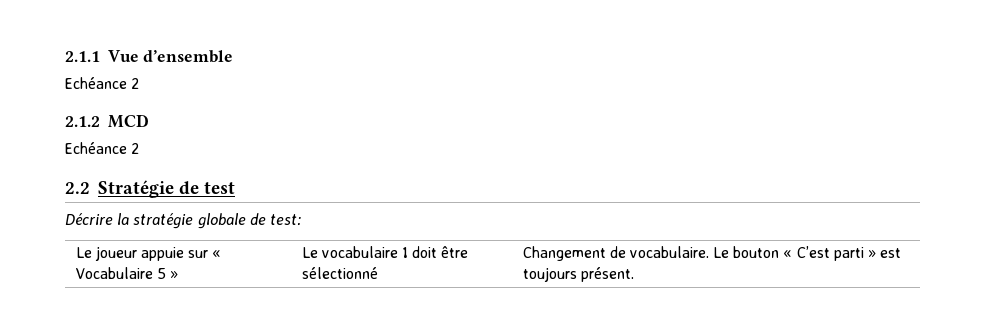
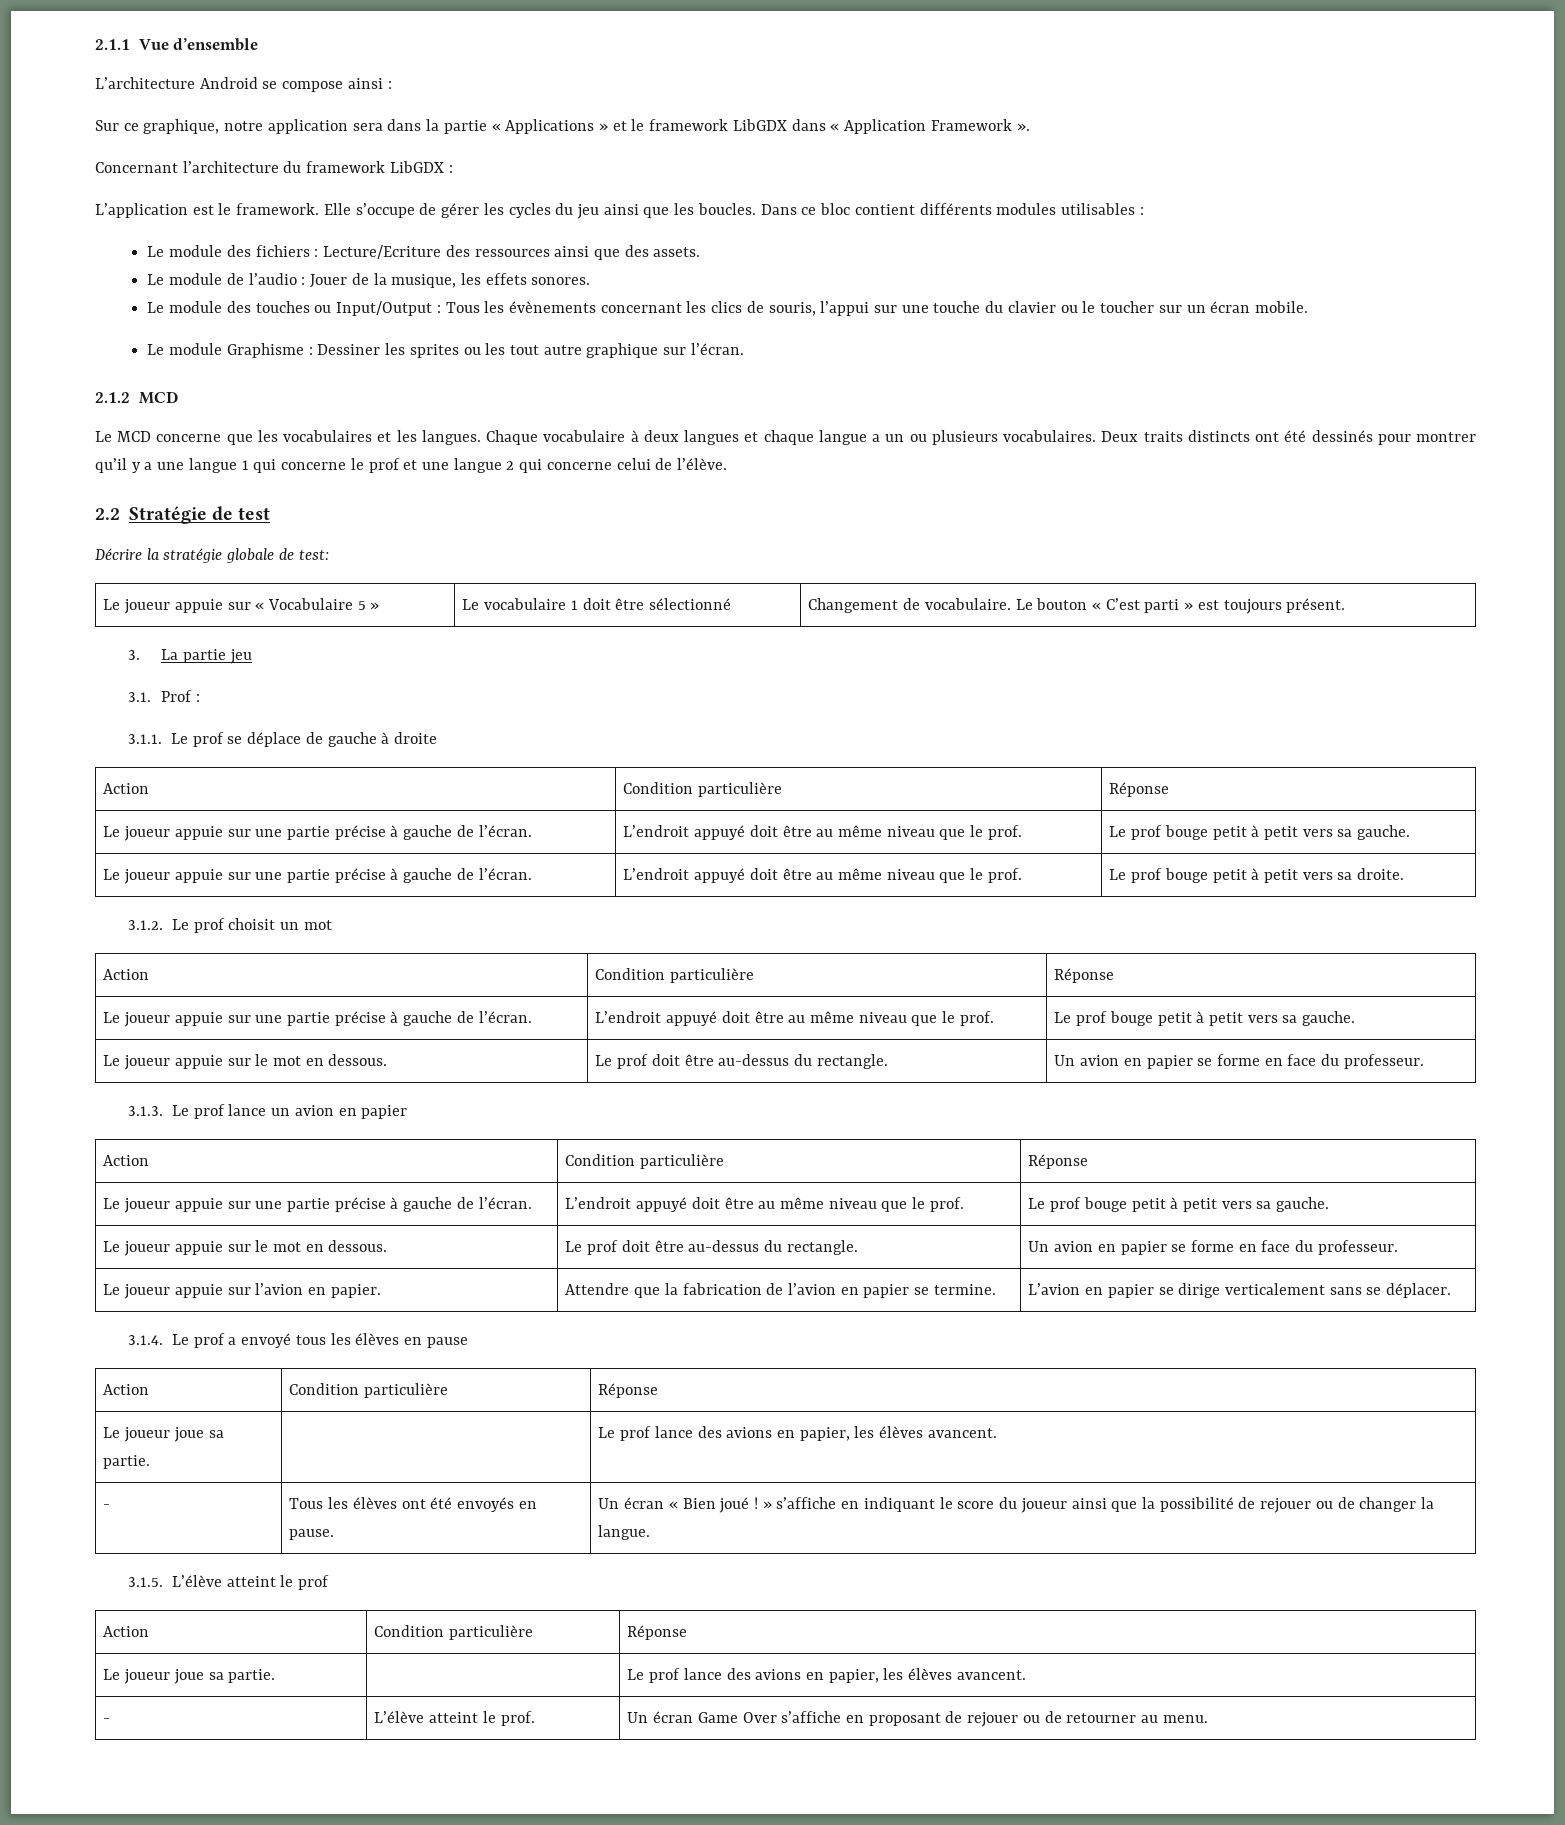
[65,77,140,89] [65,114,149,128] [65,142,140,154] Echéance 2 // 2.1.2 MCD // Echéance 2 -> [95,77,392,92] [95,119,1030,134] [95,161,453,173] [95,203,1144,219] [147,245,701,260] [147,273,591,288] [147,301,1308,316] [147,343,744,358] [95,391,178,404] [95,430,1476,445] [95,458,728,473] L’architecture Android se compose ainsi : // Sur ce graphique, notre application sera dans la partie « Applications » et le framework LibGDX dans « Application Framework ». // Concernant l’architecture du framework LibGDX : // L’application est le framework. Elle s’occupe de gérer les cycles du jeu ainsi que les boucles. Dans ce bloc contient différents modules utilisables : // Le module des fichiers : Lecture/Ecriture des ressources ainsi que des assets. // Le module de l’audio : Jouer de la musique, les effets sonores. // Le module des touches ou Input/Output : Tous les évènements concernant les clics de souris, l’appui sur une touche du clavier ou le toucher sur un écran mobile. // Le module Graphisme : Dessiner les sprites ou les tout autre graphique sur l’écran. // 2.1.2 MCD // Le MCD concerne que les vocabulaires et les langues. Chaque vocabulaire à deux langues et chaque langue a un ou plusieurs vocabulaires. Deux traits distincts ont été dessinés pour montrer qu’il y a une langue 1 qui concerne le prof et une langue 2 qui concerne celui de l’élève.
(634, 274) none -> [128,649,252,664] [128,690,201,702] [128,732,437,747] [103,783,150,794] [623,782,783,797] [1109,782,1170,797] [103,825,532,841] [623,825,1022,840] [1109,825,1411,840] [103,868,532,884] [623,868,1022,883] [1109,868,1405,883] [128,918,332,933] [103,969,150,980] [595,968,755,983] [1054,968,1115,983] [103,1011,532,1027] [595,1011,994,1026] [1054,1011,1356,1026] [103,1054,388,1070] [595,1054,888,1069] [1054,1054,1424,1069] [128,1104,408,1119] [103,1155,150,1166] [565,1154,725,1169] [1028,1154,1089,1169] [103,1197,532,1213] [565,1197,964,1212] [1028,1197,1330,1212] [103,1240,388,1256] [565,1240,858,1255] [1028,1240,1398,1255] [103,1283,381,1299] [565,1283,996,1298] [1028,1283,1452,1298] [128,1333,468,1348] [103,1384,150,1395] [289,1383,449,1398] [598,1383,659,1398] [103,1427,224,1442] [103,1455,151,1469] [598,1426,997,1441] [103,1504,111,1509] [289,1497,537,1512] [289,1529,335,1540] [598,1497,1435,1513] [598,1525,651,1540] [128,1575,330,1590] [103,1626,150,1637] [374,1625,534,1640] [627,1625,688,1640] [103,1669,276,1684] [627,1668,1026,1683] [103,1718,111,1723] [374,1711,535,1726] [627,1711,1208,1727] // 3. La partie jeu // 3.1. Prof : // 3.1.1. Le prof se déplace de gauche à droite // Action | Condition particulière | Réponse // Le joueur appuie sur une partie précise à gauche de l’écran. | L’endroit appuyé doit être au même niveau que le prof. | Le prof bouge petit à petit vers sa gauche. // Le joueur appuie sur une partie précise à gauche de l’écran. | L’endroit appuyé doit être au même niveau que le prof. | Le prof bouge petit à petit vers sa droite. // 3.1.2. Le prof choisit un mot // Action | Condition particulière | Réponse // Le joueur appuie sur une partie précise à gauche de l’écran. | L’endroit appuyé doit être au même niveau que le prof. | Le prof bouge petit à petit vers sa gauche. // Le joueur appuie sur le mot en dessous. | Le prof doit être au-dessus du rectangle. | Un avion en papier se forme en face du professeur. // 3.1.3. Le prof lance un avion en papier // Action | Condition particulière | Réponse // Le joueur appuie sur une partie précise à gauche de l’écran. | L’endroit appuyé doit être au même niveau que le prof. | Le prof bouge petit à petit vers sa gauche. // Le joueur appuie sur le mot en dessous. | Le prof doit être au-dessus du rectangle. | Un avion en papier se forme en face du professeur. // Le joueur appuie sur l’avion en papier. | Attendre que la fabrication de l’avion en papier se termine. | L’avion en papier se dirige verticalement sans se déplacer. // 3.1.4. Le prof a envoyé tous les élèves en pause // Action | Condition particulière | Réponse // Le joueur joue sa partie. | | Le prof lance des avions en papier, les élèves avancent. // - | Tous les élèves ont été envoyés en pause. | Un écran « Bien joué ! » s’affiche en indiquant le score du joueur ainsi que la possibilité de rejouer ou de changer la langue. // 3.1.5. L’élève atteint le prof // Action | Condition particulière | Réponse // Le joueur joue sa partie. | | Le prof lance des avions en papier, les élèves avancent. // - | L’élève atteint le prof. | Un écran Game Over s’affiche en proposant de rejouer ou de retourner au menu.

